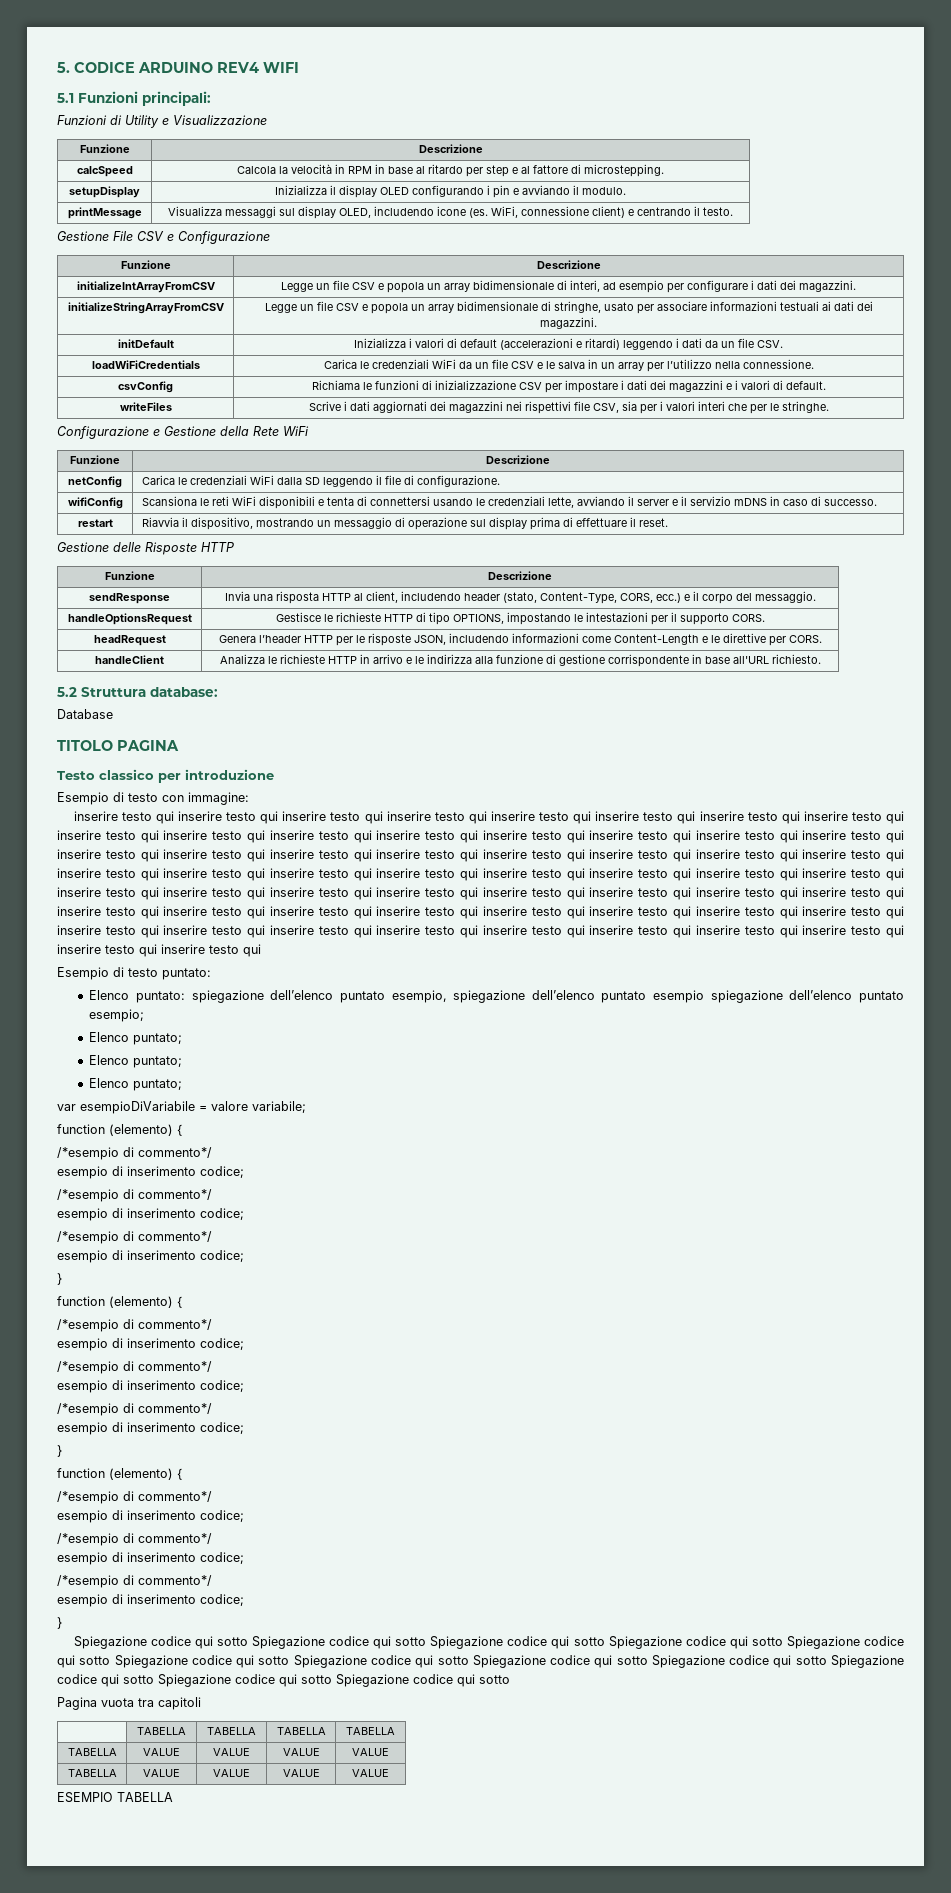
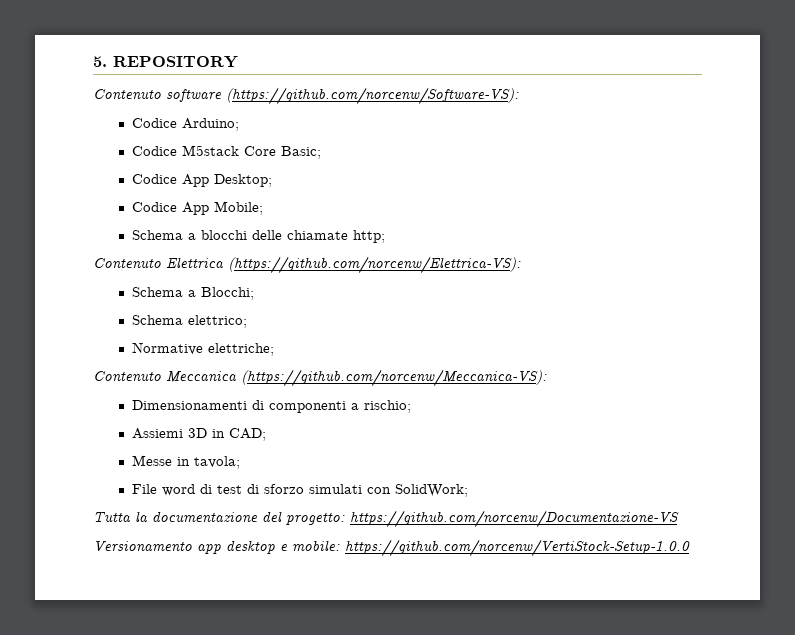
[74,62,299,73] [57,91,211,106] [57,115,267,128] [79,144,130,153] [418,144,483,153] [76,166,133,177] [237,164,665,177] [69,186,140,198] [275,185,627,198] [67,207,142,219] [168,206,734,219] [57,231,270,244] [120,260,171,269] [536,260,601,269] [76,281,215,293] [281,280,857,293] [67,302,224,314] [264,301,873,314] [540,317,597,329] [117,339,174,348] [354,338,784,350] [91,360,200,369] [323,359,814,372] [118,381,173,393] [311,380,826,393] [119,402,172,411] [308,401,829,414] [57,426,309,439] [70,455,120,464] [486,455,550,464] [68,476,122,488] [141,475,500,487] [67,497,123,509] [141,496,877,509] [77,519,113,527] [141,517,668,530] [57,542,235,555] [104,571,155,580] [488,571,552,580] [89,593,170,604] [224,591,816,604] [67,613,192,625] [275,612,765,625] [93,635,166,646] [218,633,822,646] [95,655,164,664] [219,654,821,667] [57,687,218,697] [57,709,113,719] [57,740,179,751] [57,769,274,783] [57,792,249,805] [73,811,905,824] [57,830,905,843] [57,849,905,862] [57,868,905,881] [57,887,905,900] [57,906,905,919] [57,925,905,938] [57,944,261,957] [57,967,211,980] [89,990,905,1003] [89,1009,145,1022] [89,1032,183,1045] [89,1055,183,1068] [89,1078,183,1091] [57,1101,306,1114] [57,1124,182,1136] [57,1147,212,1160] [57,1166,244,1179] [57,1189,212,1202] [57,1208,244,1221] [57,1231,212,1244] [57,1250,244,1263] [57,1273,62,1285] [57,1296,182,1308] [57,1319,212,1332] [57,1338,244,1351] [57,1361,212,1374] [57,1380,244,1393] [57,1403,212,1416] [57,1422,244,1435] [57,1445,62,1457] [57,1468,182,1480] [57,1491,212,1504] [57,1510,244,1523] [57,1533,212,1546] [57,1552,244,1565] [57,1575,212,1588] [57,1594,244,1607] [57,1617,62,1629] [73,1636,904,1649] [57,1655,905,1668] [57,1674,510,1687] [57,1697,201,1710] [137,1727,186,1735] [207,1727,256,1735] [276,1727,326,1735] [346,1727,395,1735] [67,1748,117,1756] [143,1748,180,1756] [213,1748,250,1756] [282,1748,320,1756] [352,1748,389,1756] [67,1769,117,1777] [143,1769,180,1777] [213,1769,250,1777] [282,1769,320,1777] [352,1769,389,1777] [57,1792,173,1803] CODICE ARDUINO REV4 WIFI // 5.1 Funzioni principali: // Funzioni di Utility e Visualizzazione // Funzione | Descrizione // calcSpeed | Calcola la velocità in RPM in base al ritardo per step e al fattore di microstepping. // setupDisplay | Inizializza il display OLED configurando i pin e avviando il modulo. // printMessage | Visualizza messaggi sul display OLED, includendo icone (es. WiFi, connessione client) e centrando il testo. // Gestione File CSV e Configurazione // Funzione | Descrizione // initializeIntArrayFromCSV | Legge un file CSV e popola un array bidimensionale di interi, ad esempio per configurare i dati dei magazzini. // initializeStringArrayFromCSV | Legge un file CSV e popola un array bidimensionale di stringhe, usato per associare informazioni testuali ai dati dei magazzini. // initDefault | Inizializza i valori di default (accelerazioni e ritardi) leggendo i dati da un file CSV. // loadWiFiCredentials | Carica le credenziali WiFi da un file CSV e le salva in un array per l’utilizzo nella connessione. // csvConfig | Richiama le funzioni di inizializzazione CSV per impostare i dati dei magazzini e i valori di default. // writeFiles | Scrive i dati aggiornati dei magazzini nei rispettivi file CSV, sia per i valori interi che per le stringhe. // Configurazione e Gestione della Rete WiFi // Funzione | Descrizione // netConfig | Carica le credenziali WiFi dalla SD leggendo il file di configurazione. // wifiConfig | Scansiona le reti WiFi disponibili e tenta di connettersi usando le credenziali lette, avviando il server e il servizio mDNS in caso di successo. // restart | Riavvia il dispositivo, mostrando un messaggio di operazione sul display prima di effettuare il reset. // Gestione delle Risposte HTTP // Funzione | Descrizione // sendResponse | Invia una risposta HTTP al client, includendo header (stato, Content-Type, CORS, ecc.) e il corpo del messaggio. // handleOptionsRequest | Gestisce le richieste HTTP di tipo OPTIONS, impostando le intestazioni per il supporto CORS. // headRequest | Genera l’header HTTP per le risposte JSON, includendo informazioni come Content-Length e le direttive per CORS. // handleClient | Analizza le richieste HTTP in arrivo e le indirizza alla funzione di gestione corrispondente in base all'URL richiesto. // 5.2 Struttura database: // Database // TITOLO PAGINA // Testo classico per introduzione // Esempio di testo con immagine: // inserire testo qui inserire testo qui inserire testo qui inserire testo qui inserire testo qui inserire testo qui inserire testo qui inserire testo qui inserire testo qui inserire testo qui inserire testo qui inserire testo qui inserire testo qui inserire testo qui inserire testo qui inserire testo qui inserire testo qui inserire testo qui inserire testo qui inserire testo qui inserire testo qui inserire testo qui inserire testo qui inserire testo qui inserire testo qui inserire testo qui inserire testo qui inserire testo qui inserire testo qui inserire testo qui inserire testo qui inserire testo qui inserire testo qui inserire testo qui inserire testo qui inserire testo qui inserire testo qui inserire testo qui inserire testo qui inserire testo qui inserire testo qui inserire testo qui inserire testo qui inserire testo qui inserire testo qui inserire testo qui inserire testo qui inserire testo qui inserire testo qui inserire testo qui inserire testo qui inserire testo qui inserire testo qui inserire testo qui inserire testo qui inserire testo qui inserire testo qui inserire testo qui // Esempio di testo puntato: // Elenco puntato: spiegazione dell’elenco puntato esempio, spiegazione dell’elenco puntato esempio spiegazione dell’elenco puntato esempio; // Elenco puntato; // Elenco puntato; // Elenco puntato; // var esempioDiVariabile = valore variabile; // function (elemento) { // /*esempio di commento*/ // esempio di inserimento codice; // /*esempio di commento*/ // esempio di inserimento codice; // /*esempio di commento*/ // esempio di inserimento codice; // } // function (elemento) { // /*esempio di commento*/ // esempio di inserimento codice; // /*esempio di commento*/ // esempio di inserimento codice; // /*esempio di commento*/ // esempio di inserimento codice; // } // function (elemento) { // /*esempio di commento*/ // esempio di inserimento codice; // /*esempio di commento*/ // esempio di inserimento codice; // /*esempio di commento*/ // esempio di inserimento codice; // } // Spiegazione codice qui sotto Spiegazione codice qui sotto Spiegazione codice qui sotto Spiegazione codice qui sotto Spiegazione codice qui sotto Spiegazione codice qui sotto Spiegazione codice qui sotto Spiegazione codice qui sotto Spiegazione codice qui sotto Spiegazione codice qui sotto Spiegazione codice qui sotto Spiegazione codice qui sotto // Pagina vuota tra capitoli // | TABELLA | TABELLA | TABELLA | TABELLA // TABELLA | VALUE | VALUE | VALUE | VALUE // TABELLA | VALUE | VALUE | VALUE | VALUE // ESEMPIO TABELLA -> [113,56,238,68] [93,87,519,105] [131,118,239,131] [131,145,321,159] [131,174,272,187] [131,201,263,215] [131,230,385,243] [93,256,521,274] [131,287,254,300] [131,315,247,328] [131,342,274,356] [93,369,547,387] [131,400,411,413] [131,428,266,441] [131,455,240,469] [131,484,468,497] [93,510,679,528] [93,539,690,557] REPOSITORY // Contenuto software (https://github.com/norcenw/Software-VS): // Codice Arduino; // Codice M5stack Core Basic; // Codice App Desktop; // Codice App Mobile; // Schema a blocchi delle chiamate http; // Contenuto Elettrica (https://github.com/norcenw/Elettrica-VS): // Schema a Blocchi; // Schema elettrico; // Normative elettriche; // Contenuto Meccanica (https://github.com/norcenw/Meccanica-VS): // Dimensionamenti di componenti a rischio; // Assiemi 3D in CAD; // Messe in tavola; // File word di test di sforzo simulati con SolidWork; // Tutta la documentazione del progetto: https://github.com/norcenw/Documentazione-VS // Versionamento app desktop e mobile: https://github.com/norcenw/VertiStock-Setup-1.0.0

